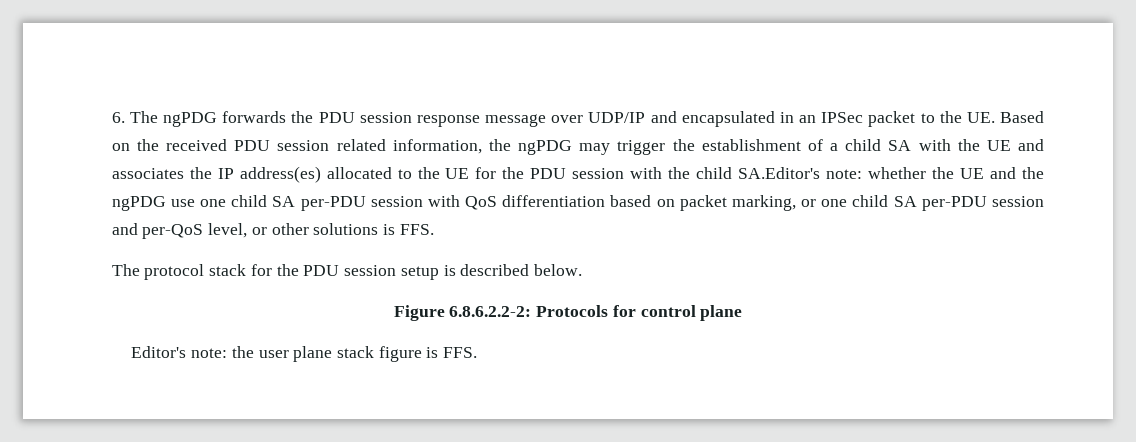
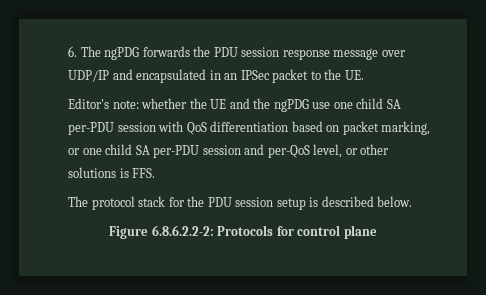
[1000,111,1045,123] [111,139,1045,155] [111,166,821,183] Based on the received PDU session related information, the ngPDG may trigger the establishment of a child SA with the UE and associates the IP address(es) allocated to the UE for the PDU session with the child SA.Editor's -> [68,98,110,109] // Editor's
[131,346,478,362] // Editor's note: the user plane stack figure is FFS. -> (377, 232) none

